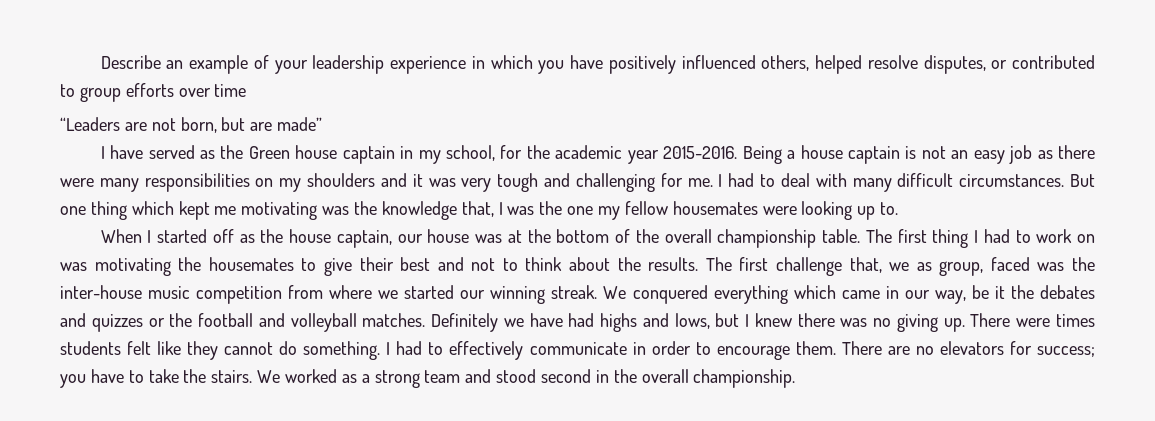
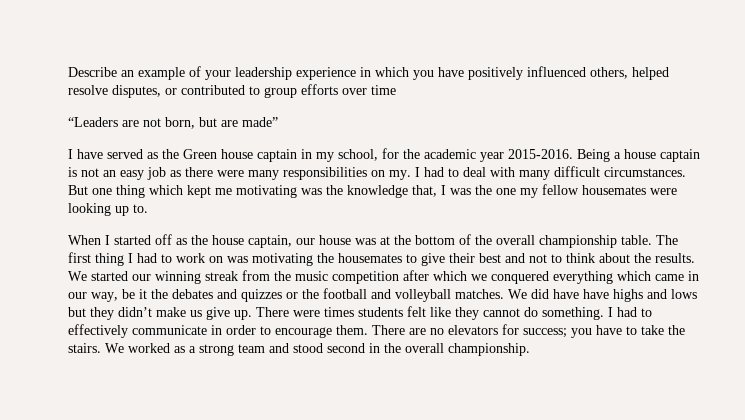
[279,173,713,192] my shoulders and it was very tough and challenging for me. -> [389,170,411,180] my.
[705,257,1096,276] [60,285,627,304] The first challenge that, we as group, faced was the inter-house music competition from where we started our winning streak. We -> [68,270,487,284] We started our winning streak from the music competition after which we
[431,313,938,332] Definitely we have had highs and lows, but I knew there was no giving -> [508,289,697,302] [68,307,230,320] We did have have highs and lows but they didn’t make us give

